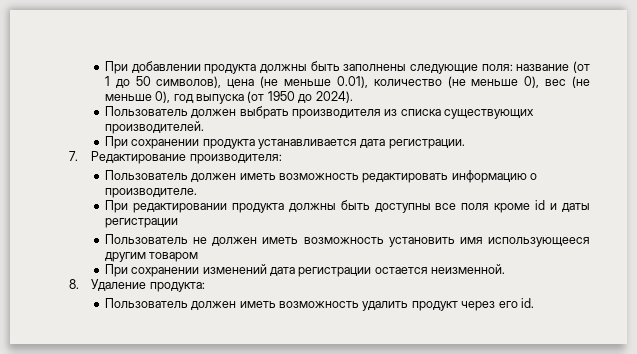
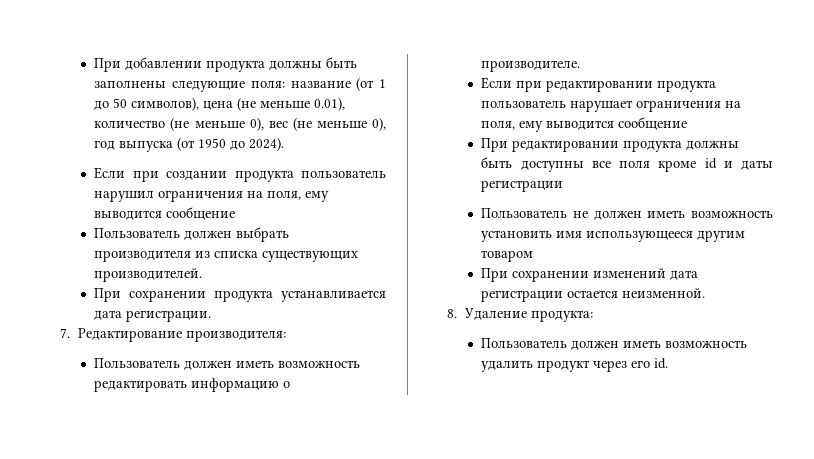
(353, 97) none -> [94,167,386,182] [94,190,330,202] [94,207,236,220] // Если при создании продукта пользователь нарушил ограничения на поля, ему выводится сообщение
(197, 193) none -> [481,77,717,92] [481,100,742,112] [481,117,688,132] // Если при редактировании продукта пользователь нарушает ограничения на поля, ему выводится сообщение

